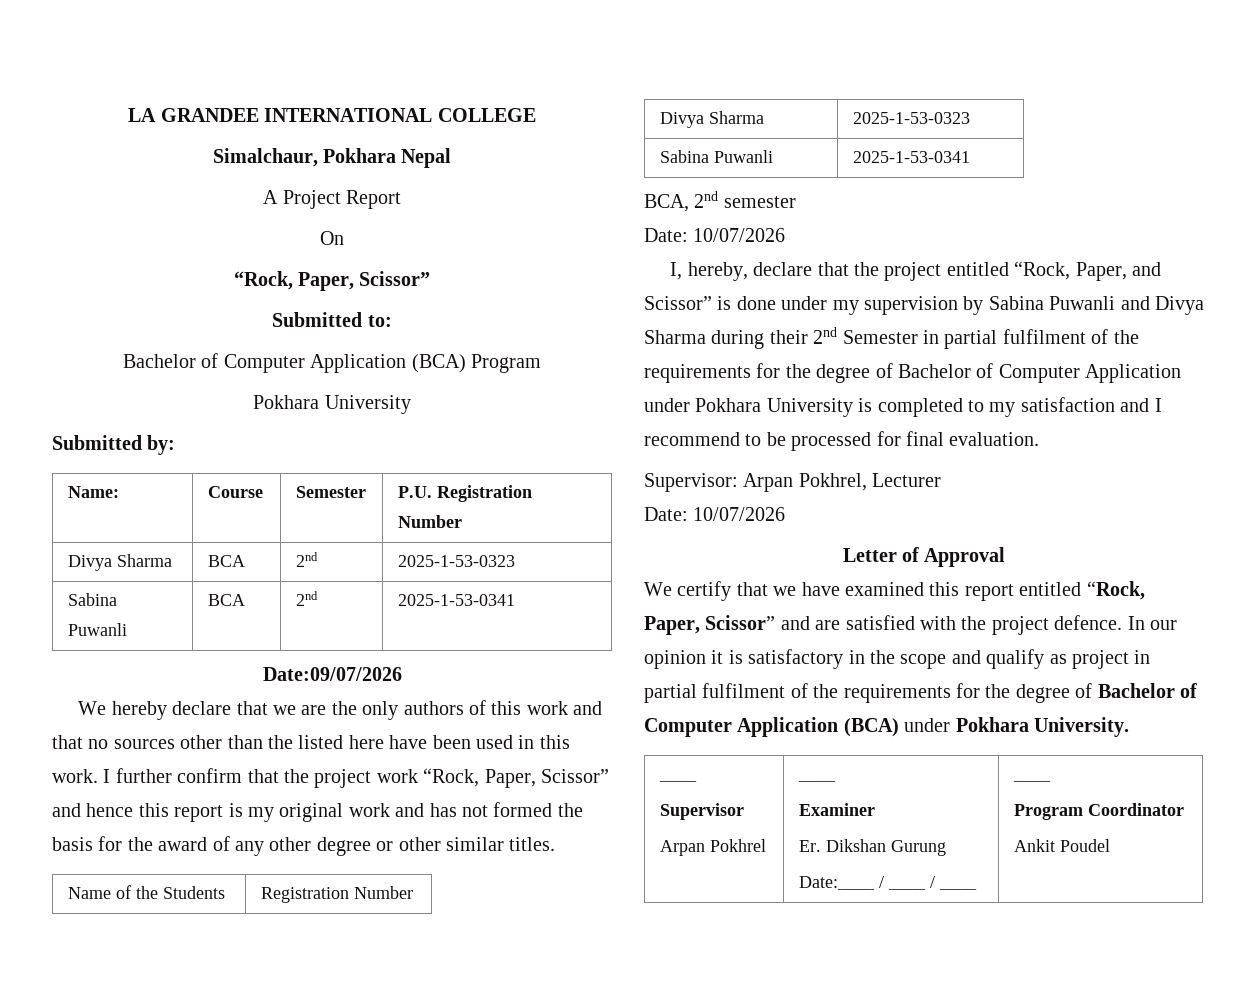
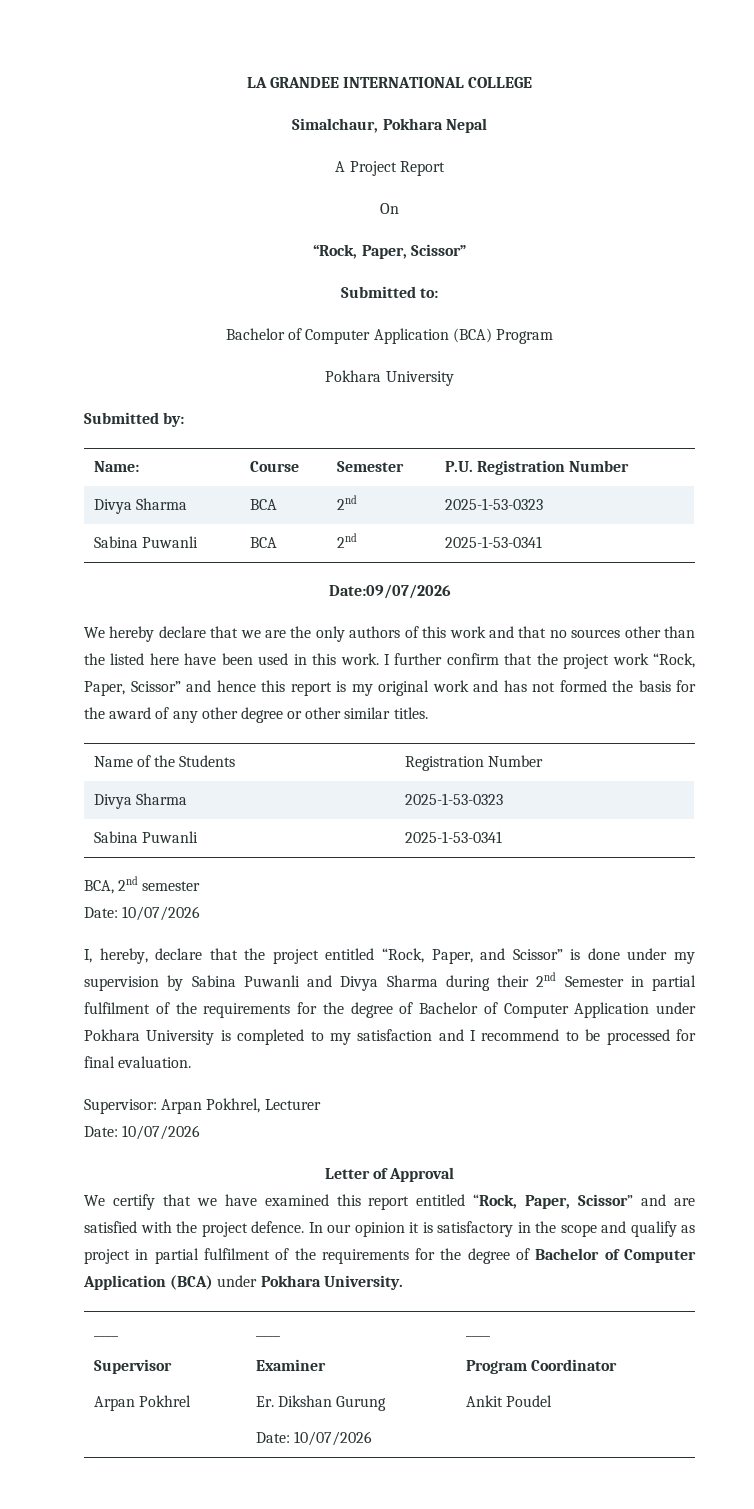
[798,876,884,890] [887,888,926,890] [929,876,935,888] [938,888,977,890] Date:____ / ____ / ____ -> [255,1431,372,1446] Date: 10/07/2026

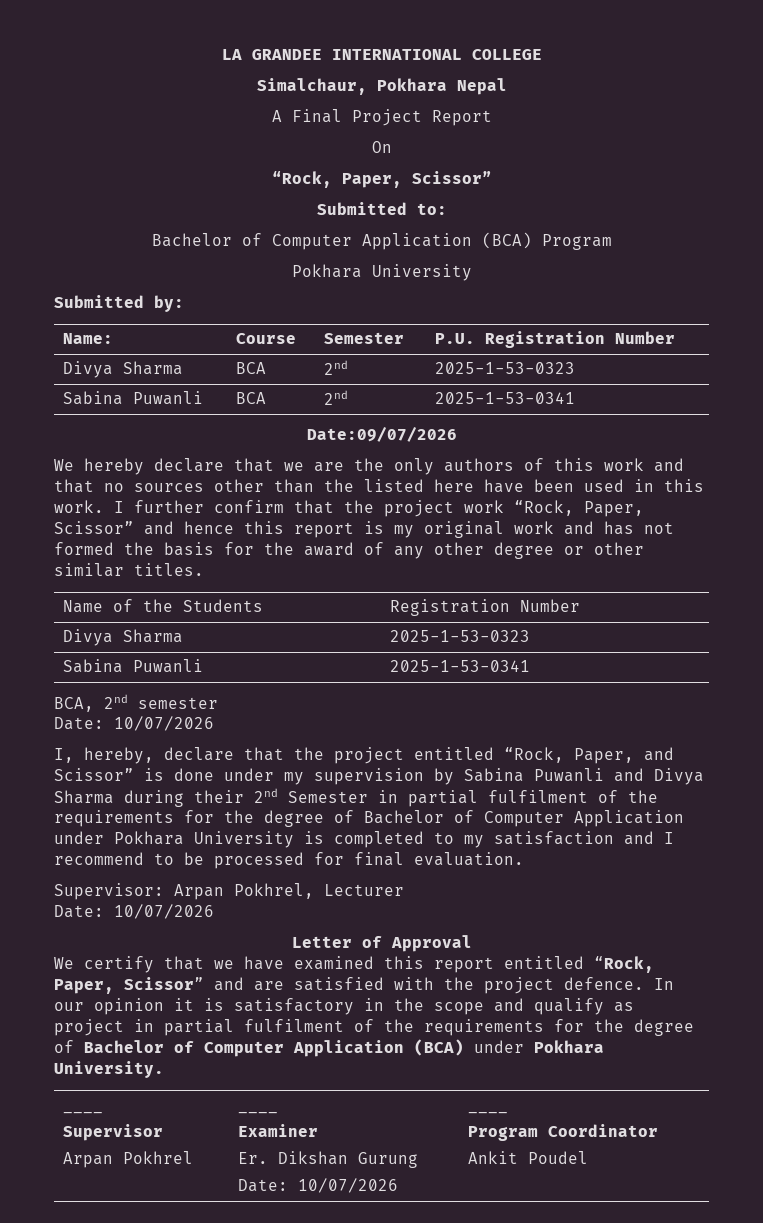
(346, 166) none -> [291,109,342,123] Final

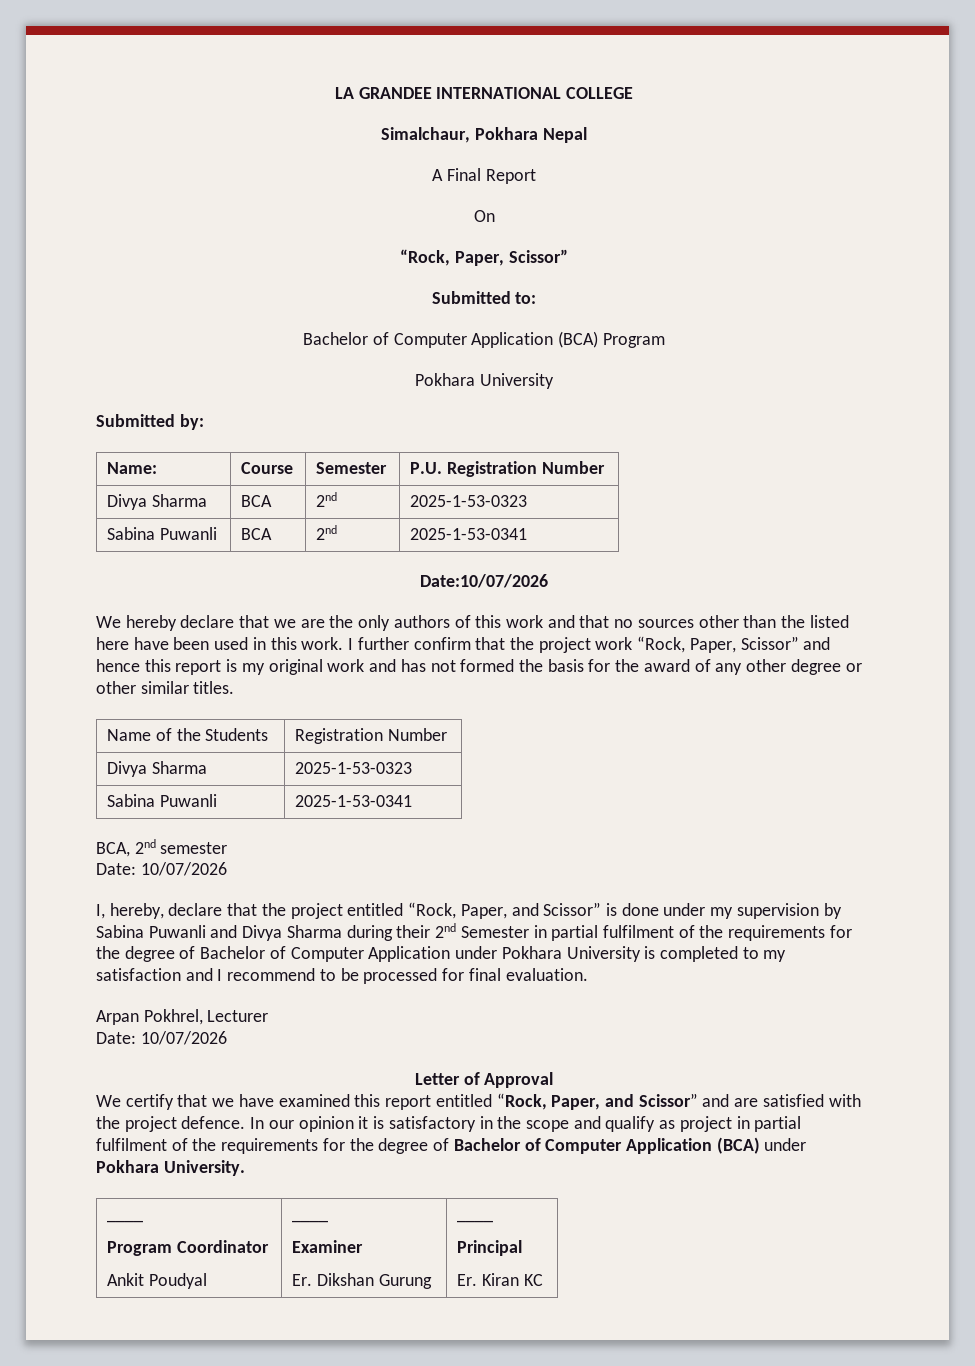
[351,109,422,126] Project -> (481, 174) none
[306,427,457,442] Date:09/07/2026 -> [420,574,548,588] Date:10/07/2026
[54,883,164,900] Supervisor: -> (588, 974) none
(114, 986) none -> [604,1094,634,1107] and
[62,1124,163,1141] [62,1151,193,1168] Supervisor // Arpan Pokhrel -> [107,1240,269,1256] [107,1273,207,1289] Program Coordinator // Ankit Poudyal
[237,1178,398,1193] [467,1110,508,1114] [467,1124,658,1141] [467,1151,588,1164] // Date: 10/07/2026 | ____ // Program Coordinator // Ankit Poudel -> [457,1220,494,1223] [457,1240,523,1256] [457,1273,543,1286] | ____ // Principal // Er. Kiran KC

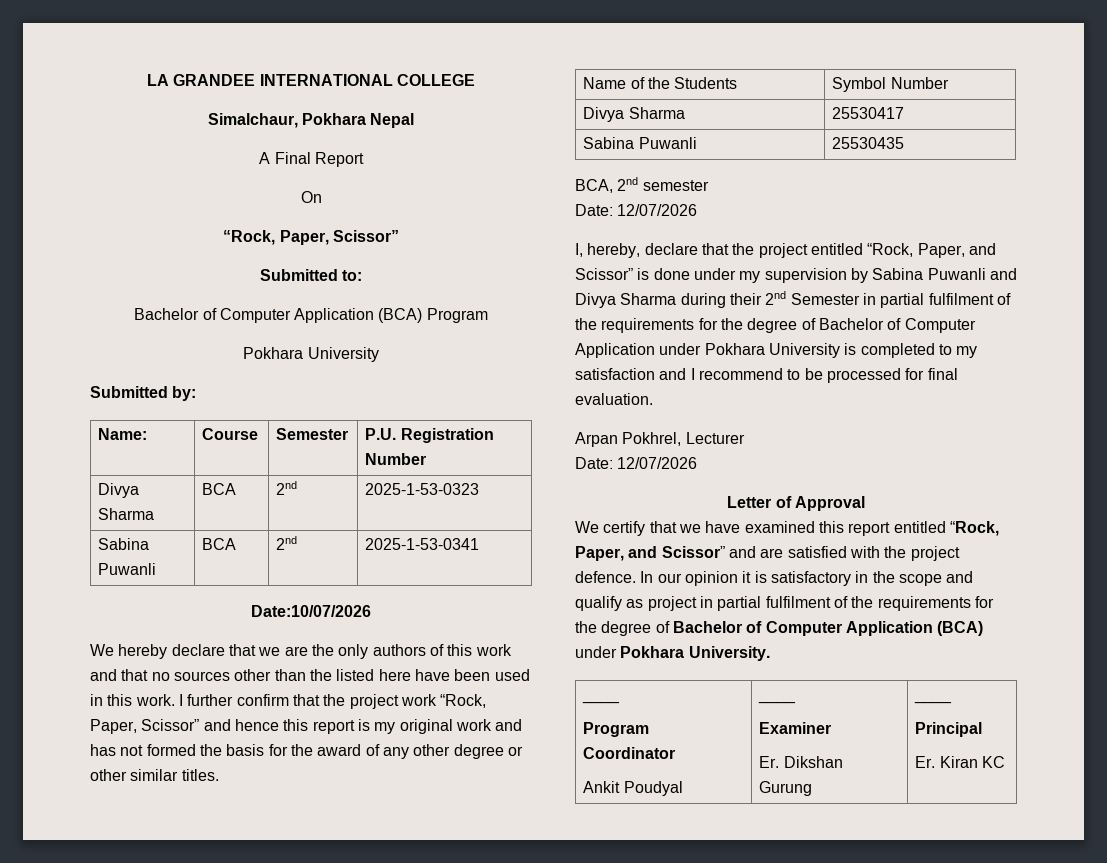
[295,728,447,744] [107,761,207,777] [295,762,413,774] [107,794,217,807] [295,795,413,807] Registration Number // Divya Sharma | 2025-1-53-0323 // Sabina Puwanli | 2025-1-53-0341 -> [832,77,949,92] [583,107,685,122] [832,107,905,119] [583,137,697,149] [832,137,905,149] Symbol Number // Divya Sharma | 25530417 // Sabina Puwanli | 25530435
[140,862,227,876] 10/07/2026 -> [617,204,698,216] 12/07/2026
[140,1031,227,1045] 10/07/2026 -> [617,457,698,469] 12/07/2026

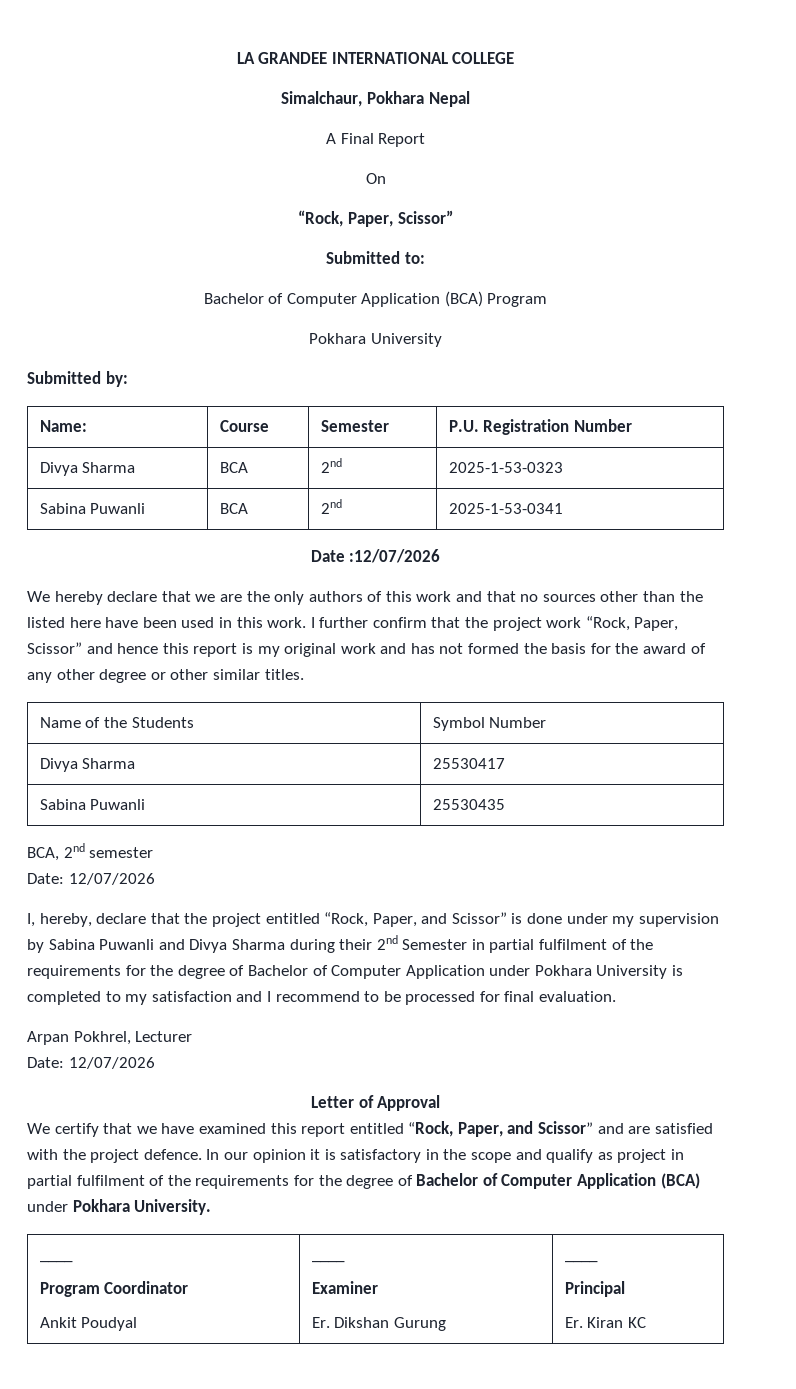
[251,605,371,617] Date:10/07/2026 -> [310,549,441,563] Date :12/07/2026

